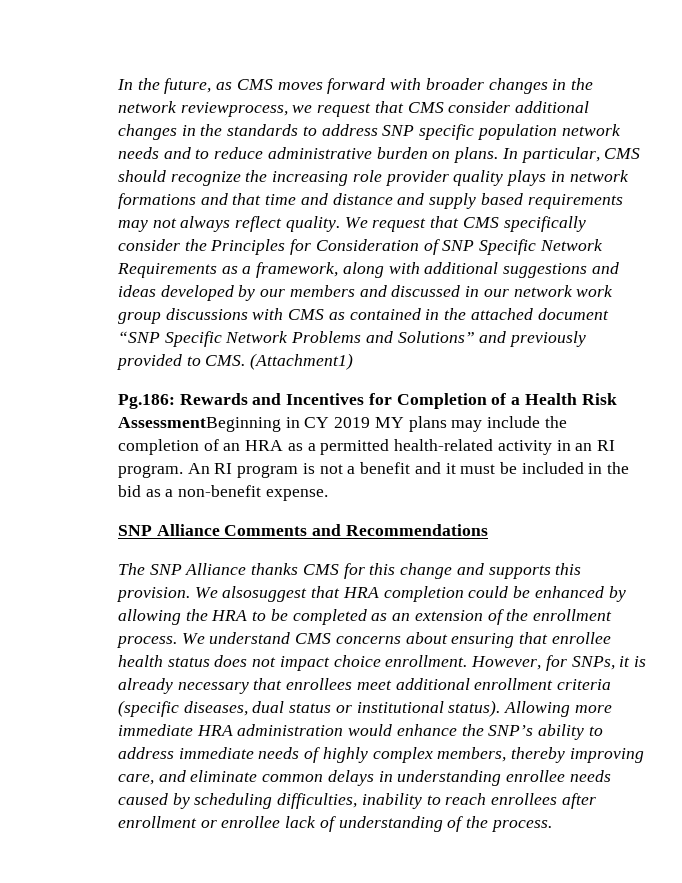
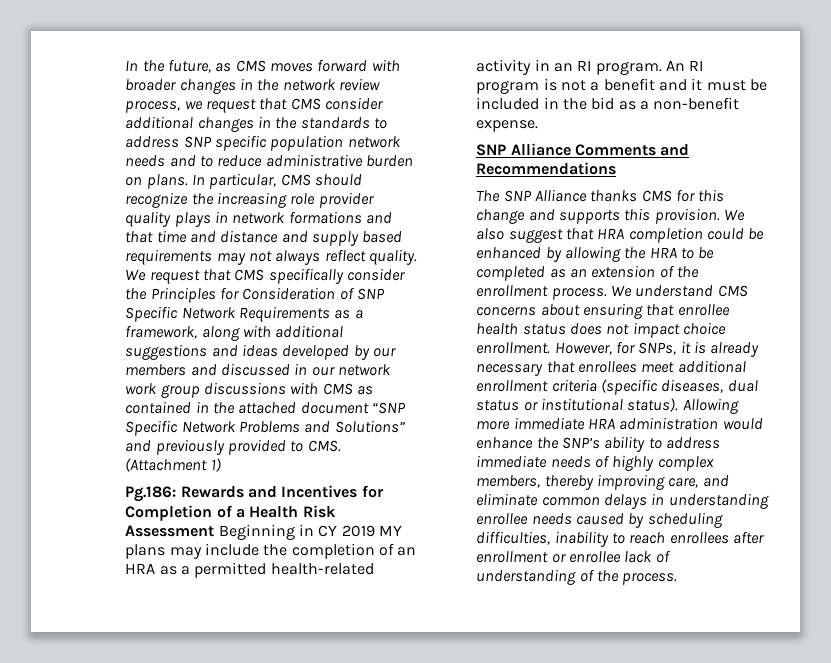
[180,102,288,117] reviewprocess, -> [338,78,380,91] [125,101,181,113] review process,
[250,353,354,370] (Attachment1) -> [125,458,221,472] (Attachment 1)
[117,417,281,432] AssessmentBeginning -> [125,524,295,540] Assessment Beginning
[222,586,308,602] alsosuggest -> [476,228,563,243] also suggest

